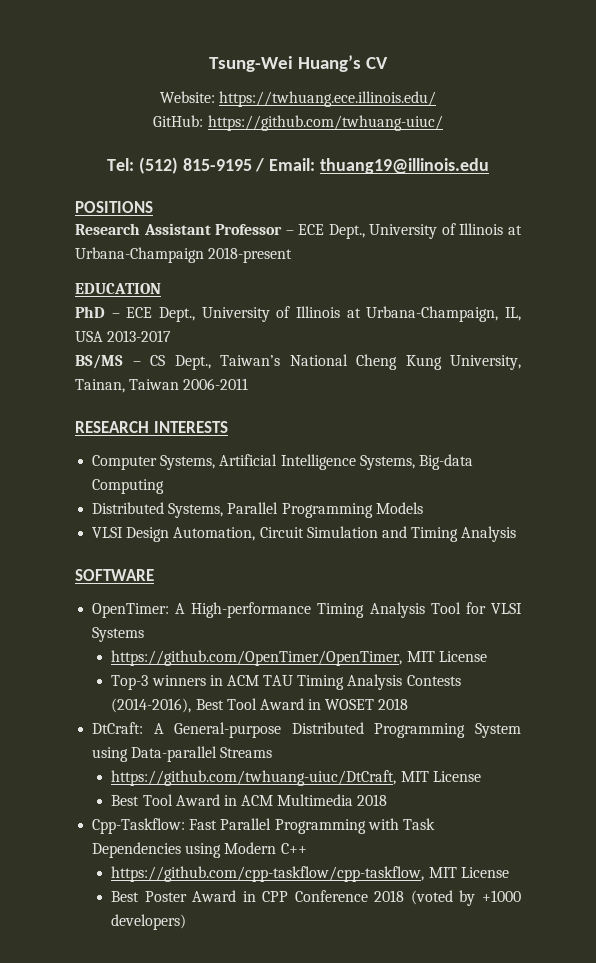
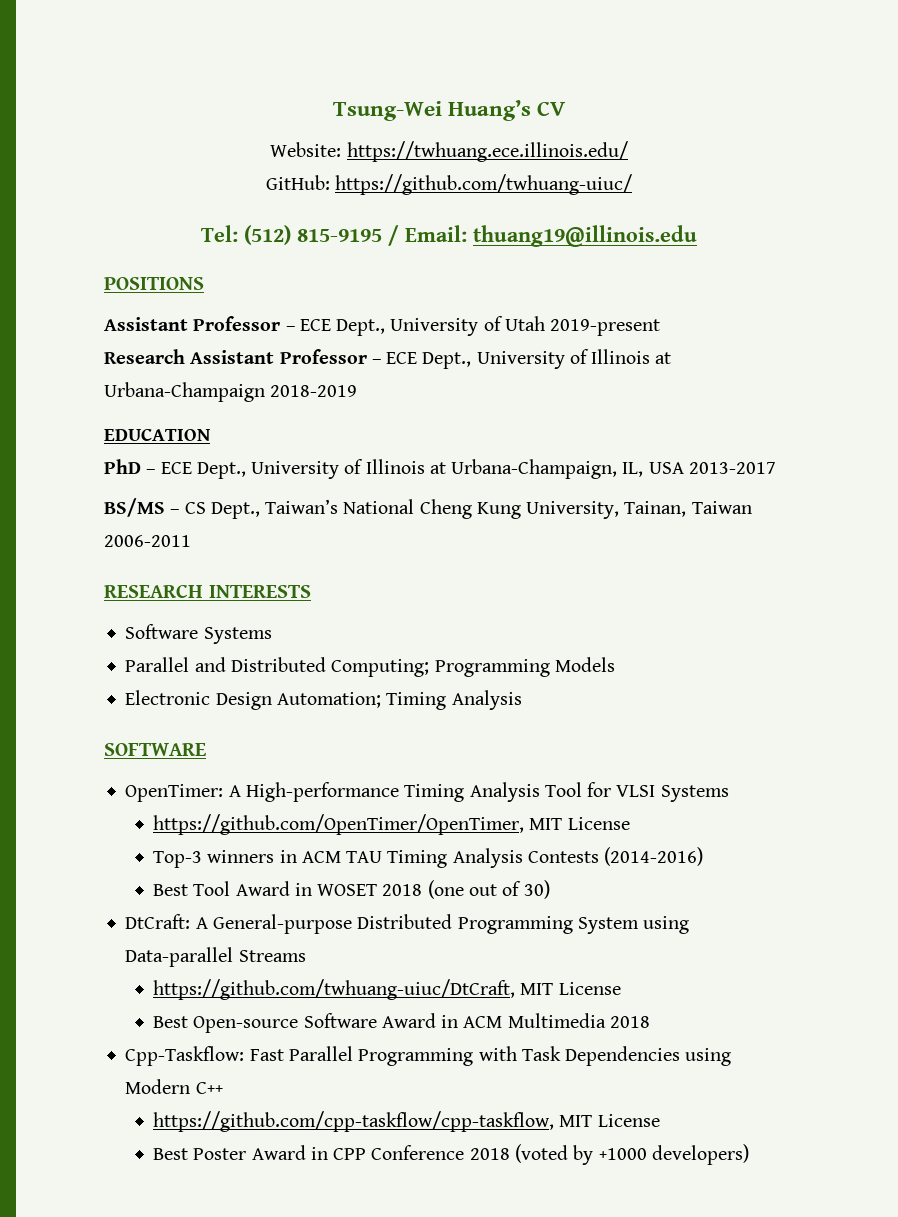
(153, 207) none -> [104,316,661,336] // Assistant Professor – ECE Dept., University of Utah 2019-present
[208,247,293,263] 2018-present -> [270,385,358,397] 2018-2019
[92,454,473,470] [92,479,165,494] [92,502,423,518] [92,526,407,542] Computer Systems, Artificial Intelligence Systems, Big-data Computing // Distributed Systems, Parallel Programming Models // VLSI Design Automation, Circuit Simulation and -> [125,624,272,644] [125,657,615,677] [125,690,381,710] Software Systems // Parallel and Distributed Computing; Programming Models // Electronic Design Automation;
[111,698,192,713] (2014-2016), -> [604,847,704,866] (2014-2016) //
(409, 704) none -> [427,880,550,899] (one out of 30)
[142,794,173,806] Tool -> [193,1013,377,1033] Open-source Software

